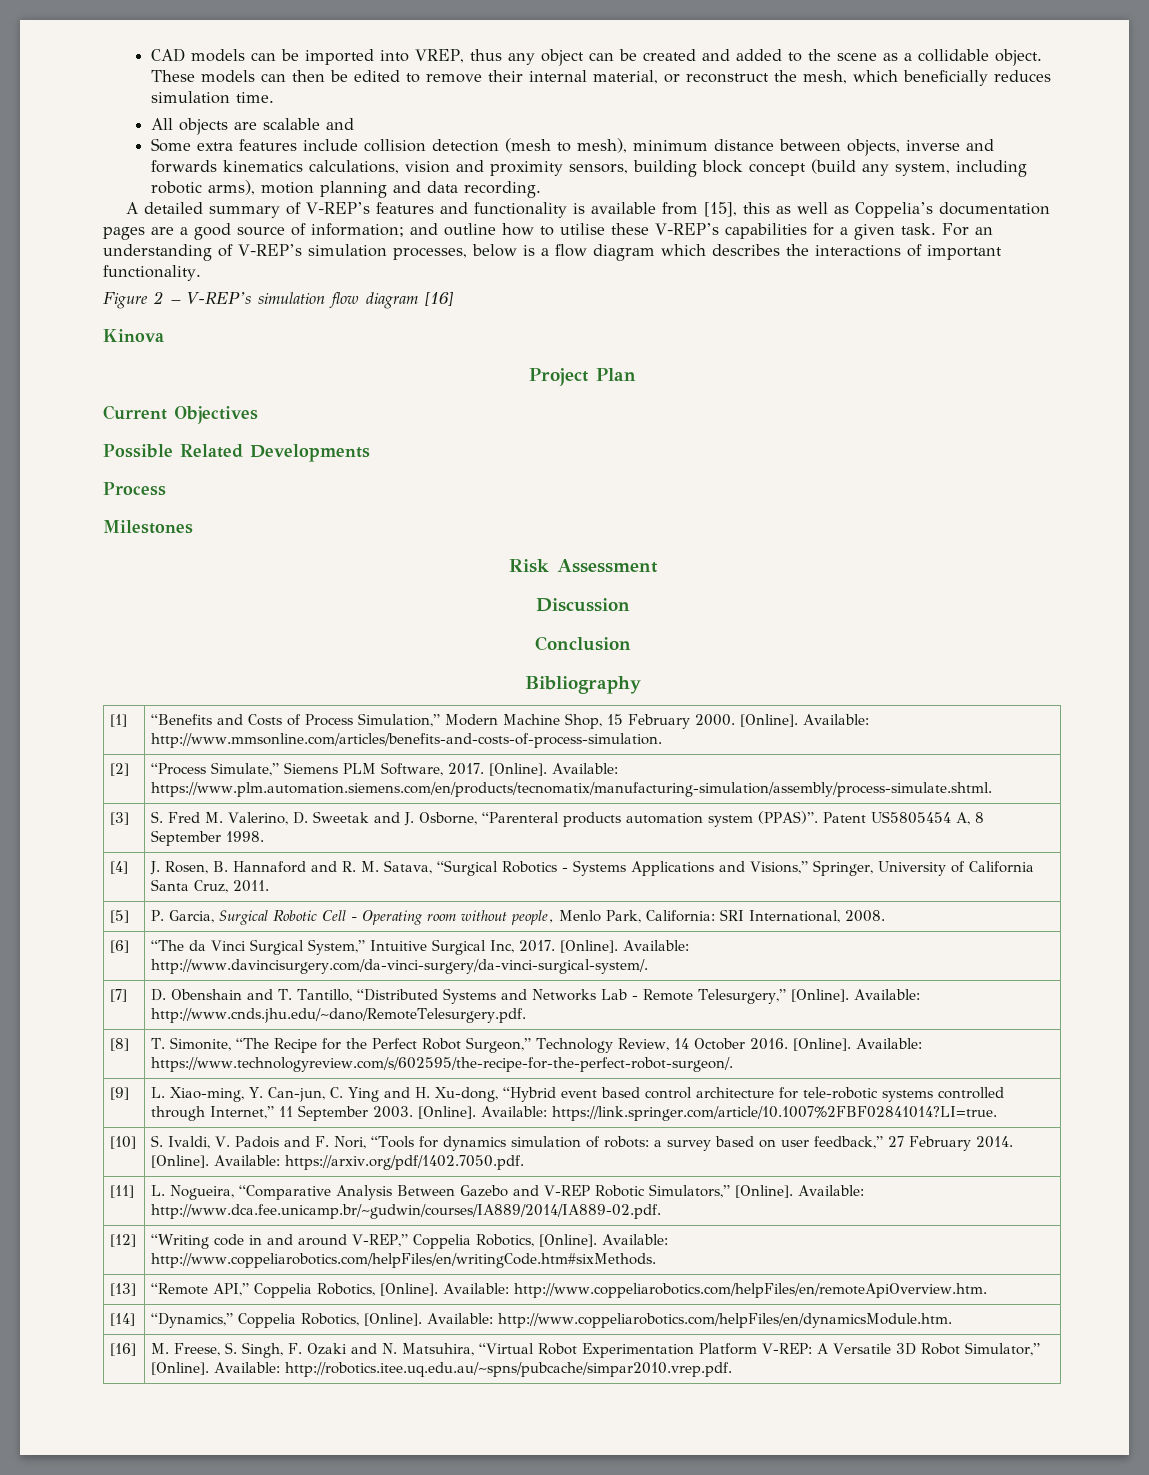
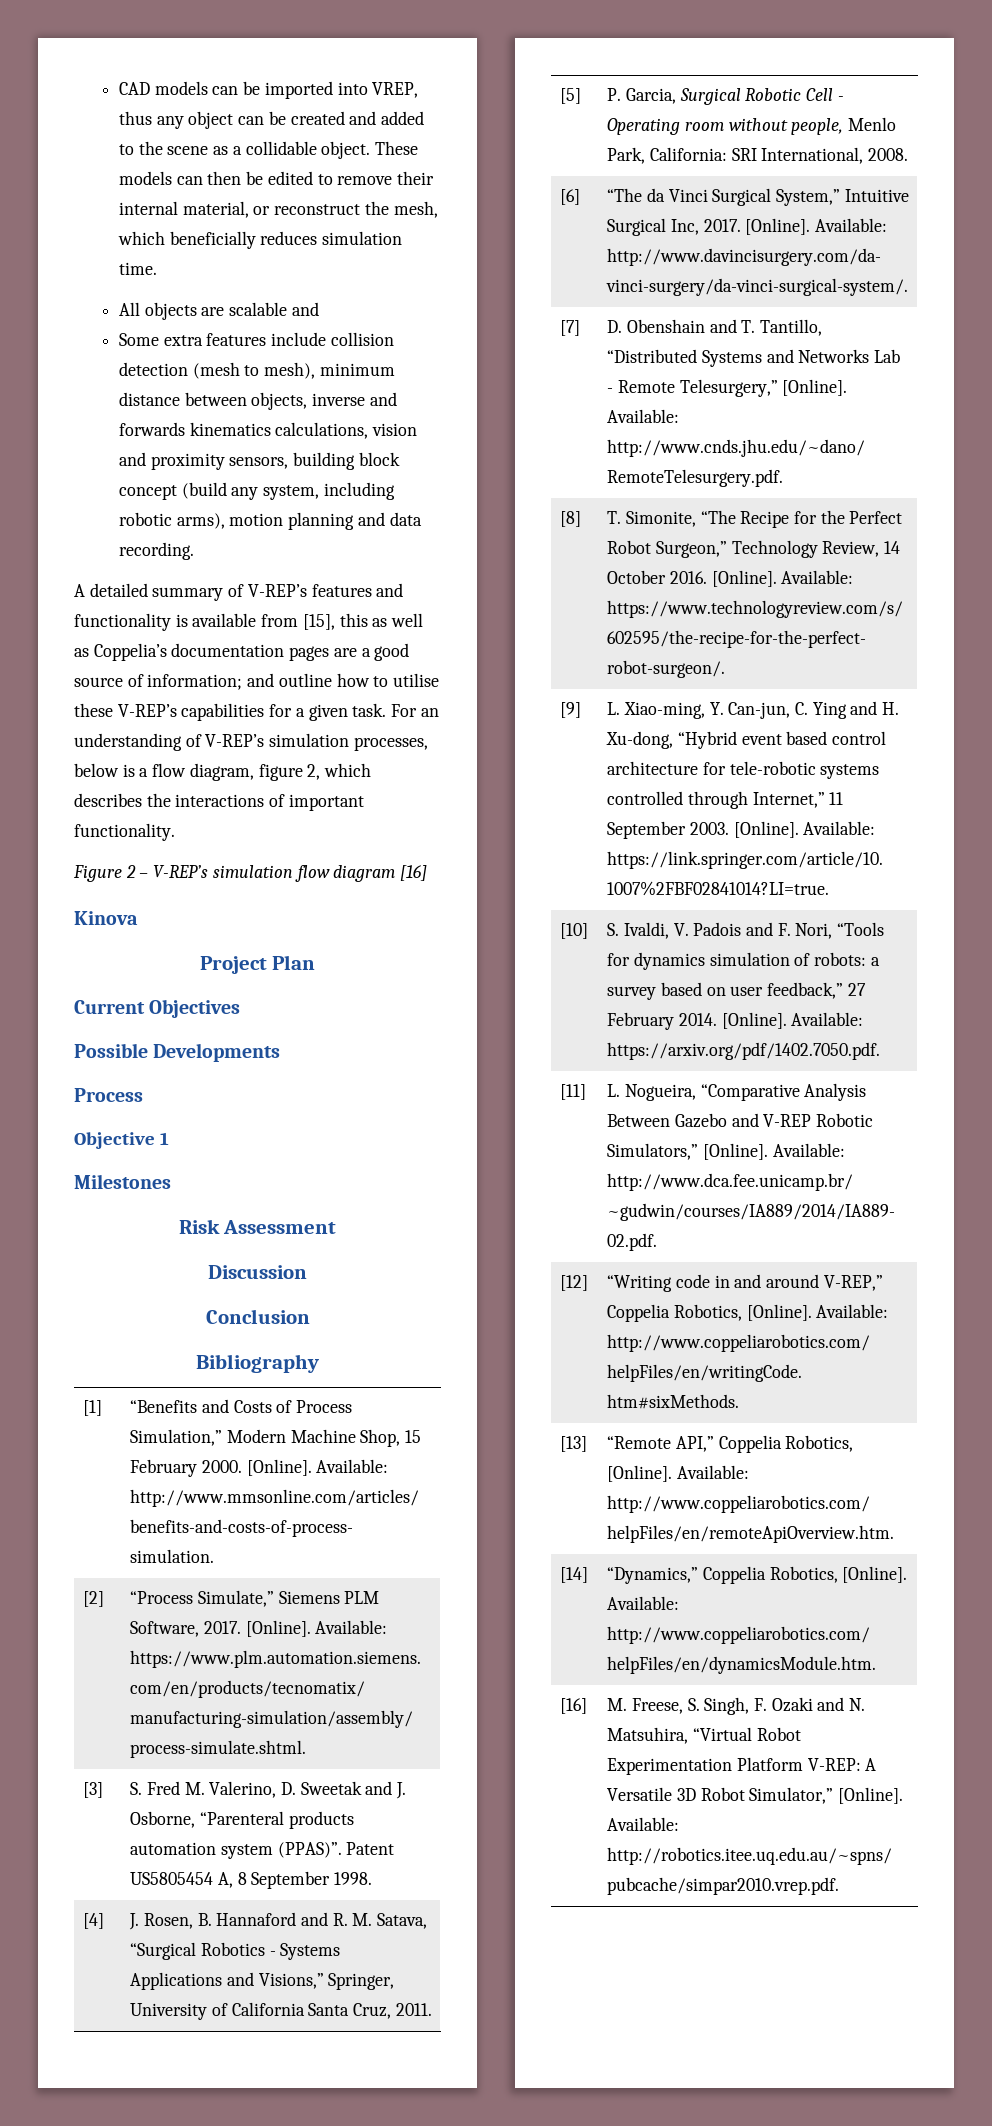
[593,244,655,261] diagram -> [189,763,321,781] diagram, figure 2,
[180,444,243,458] Related -> (148, 1050) none
(166, 489) none -> [74,1132,169,1149] // Objective 1

